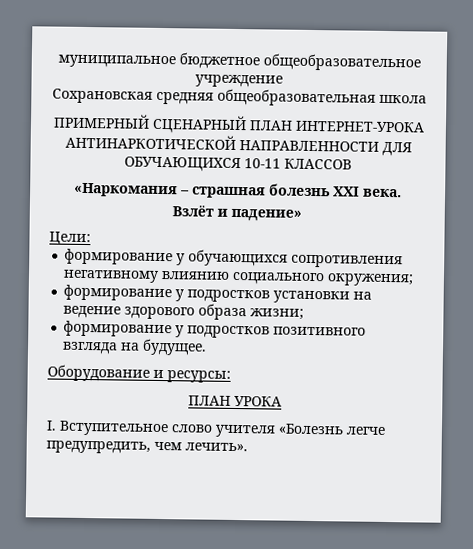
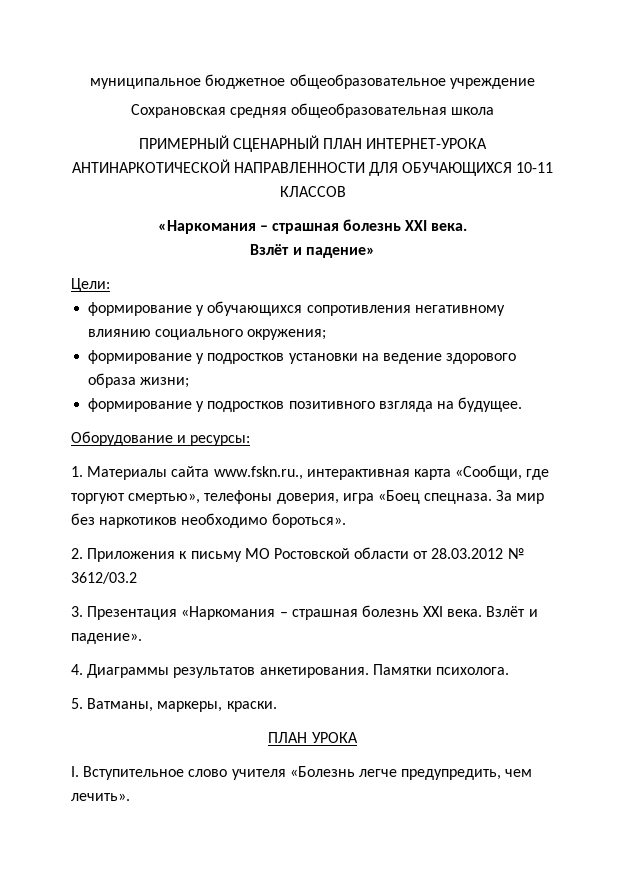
(231, 376) none -> [71,465,550,480] [71,490,545,504] [71,513,346,528] [71,547,524,562] [71,572,137,584] [71,605,538,620] [71,633,142,644] [71,664,509,678] [71,698,277,712] // 1. Материалы сайта www.fskn.ru., интерактивная карта «Сообщи, где торгуют смертью», телефоны доверия, игра «Боец спецназа. За мир без наркотиков необходимо бороться». // 2. Приложения к письму МО Ростовской области от 28.03.2012 № 3612/03.2 // 3. Презентация «Наркомания – страшная болезнь XXI века. Взлёт и падение». // 4. Диаграммы результатов анкетирования. Памятки психолога. // 5. Ватманы, маркеры, краски.

